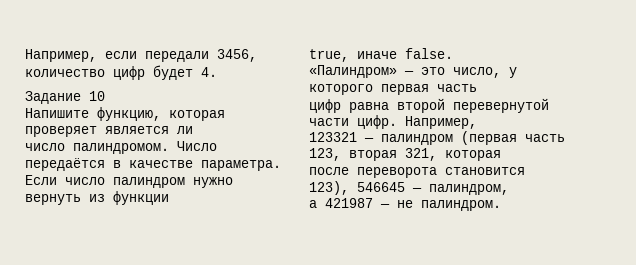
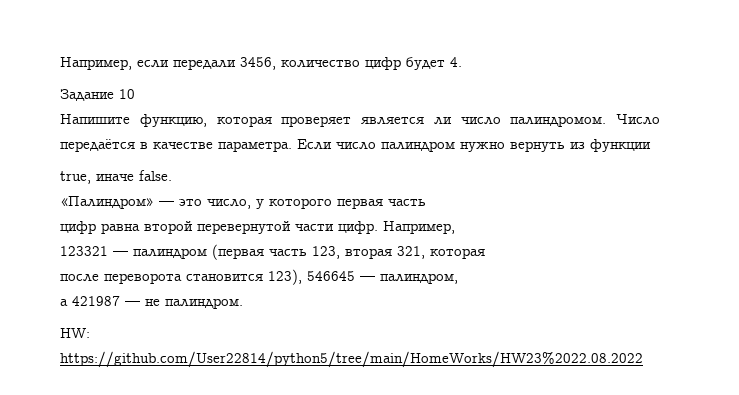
(193, 130) // -> (452, 121) none
(501, 205) none -> [60,328,90,338] [60,351,643,368] // HW: https://github.com/User22814/python5/tree/main/HomeWorks/HW23%2022.08.2022

